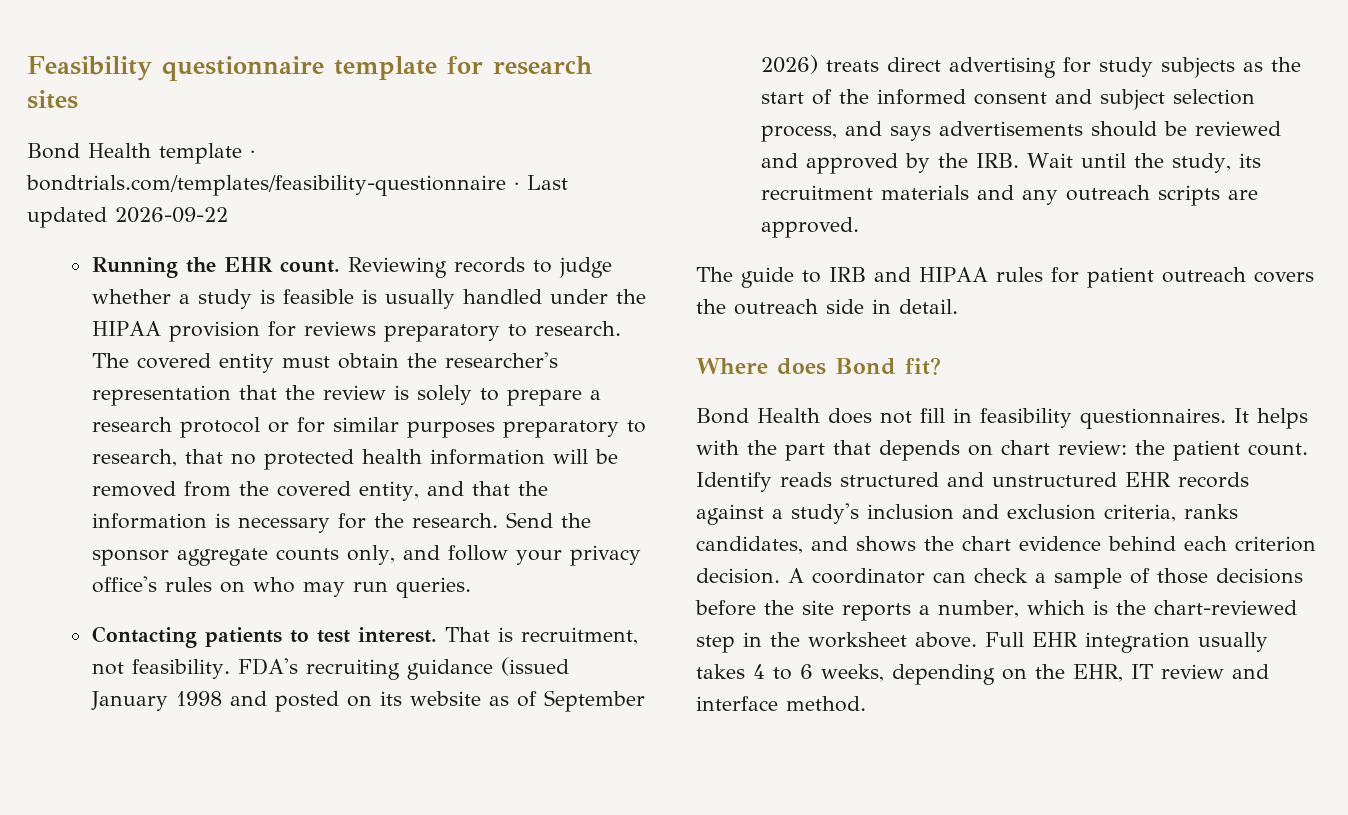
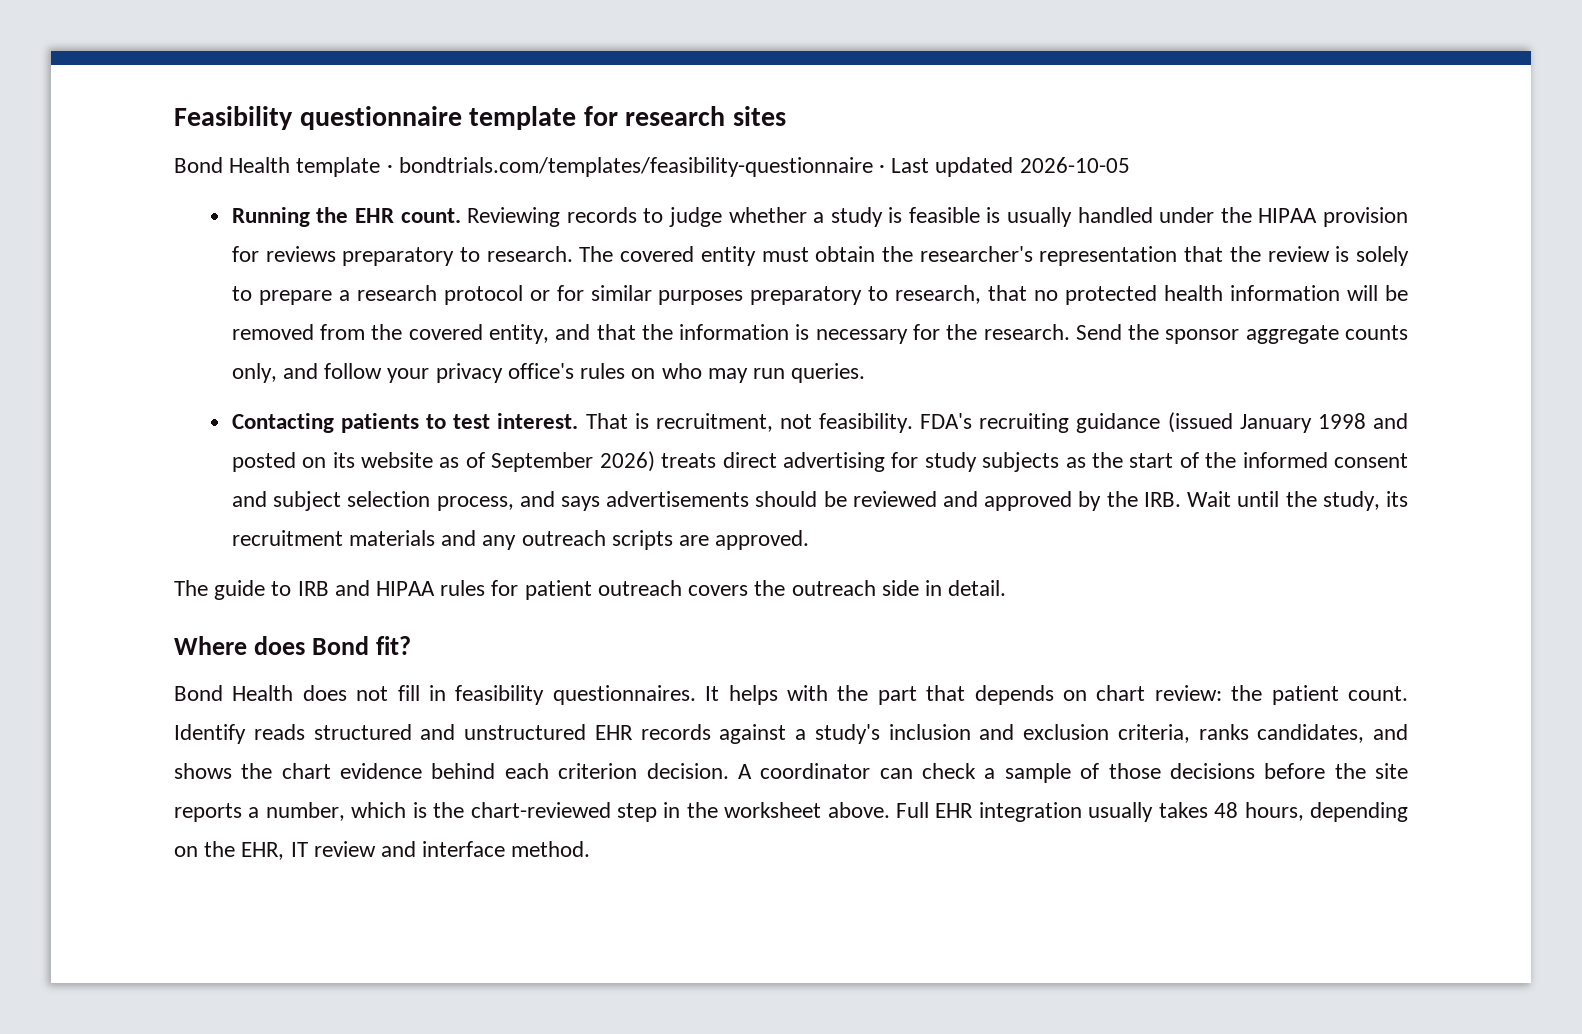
[115,207,228,223] 2026-09-22 -> [1019,157,1130,173] 2026-10-05
[753,664,884,682] 4 to 6 weeks, -> [1214,802,1304,821] 48 hours,

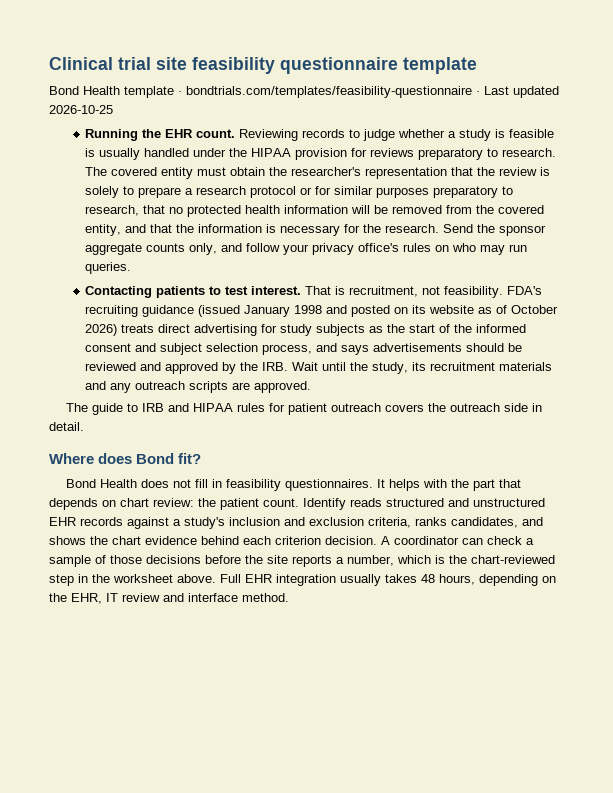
[174,106,293,130] Feasibility -> [49,57,275,74] Clinical trial site feasibility
[583,106,786,126] for research sites -> (477, 65) none
[1019,157,1130,173] 2026-10-05 -> [49,105,113,114] 2026-10-25
[491,452,594,472] September -> [511,305,559,314] October

